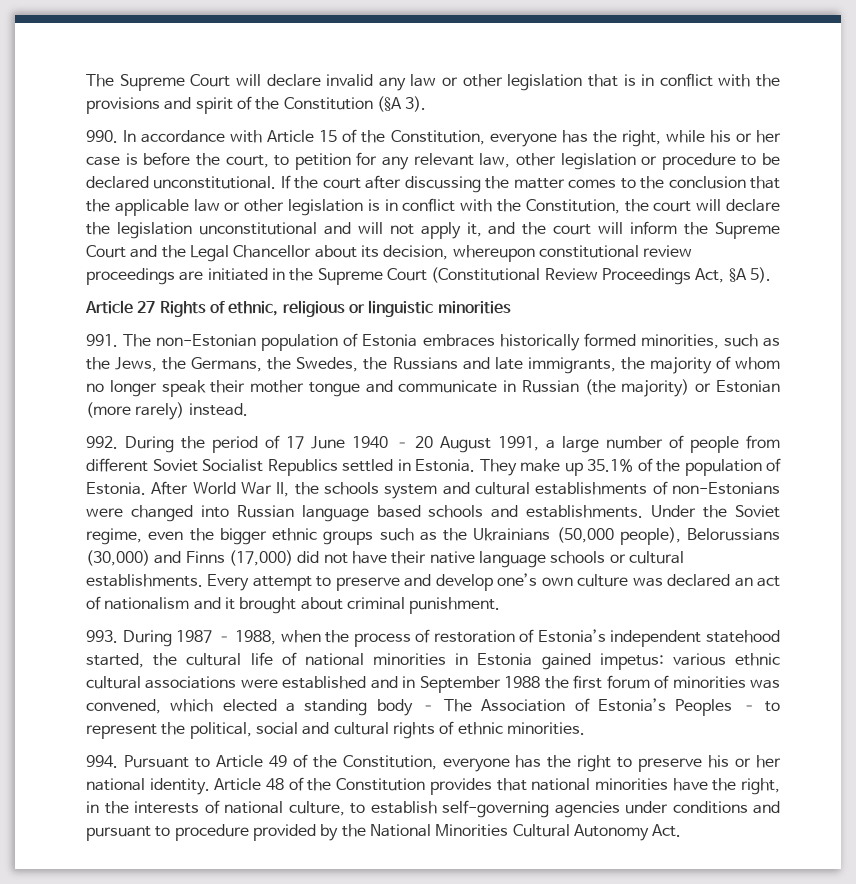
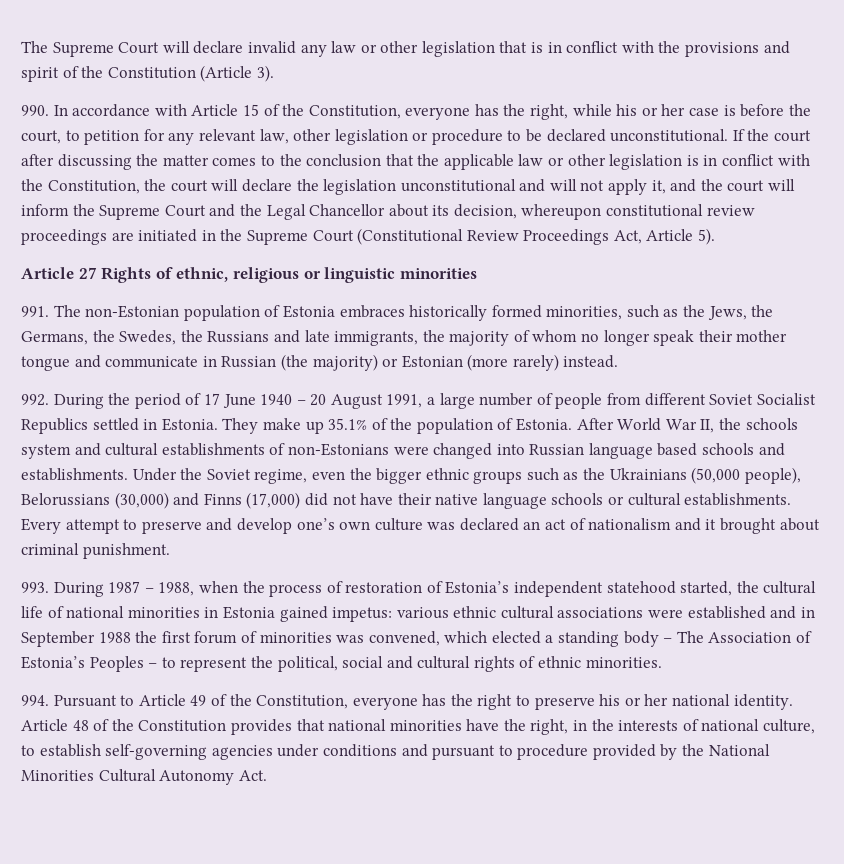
[376,96,402,112] (§A -> [200,65,253,82] (Article
[728,268,747,283] §A -> [646,229,694,241] Article

